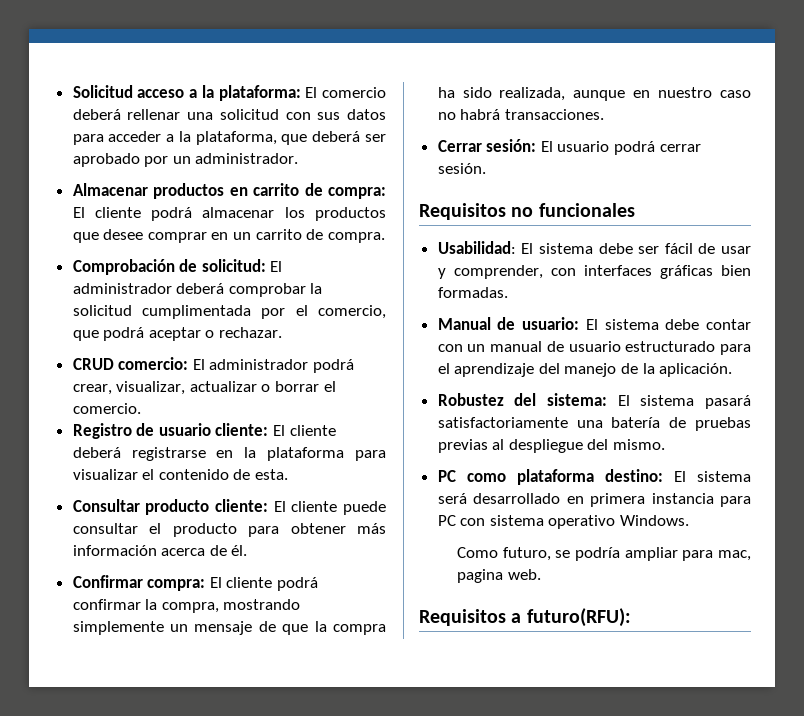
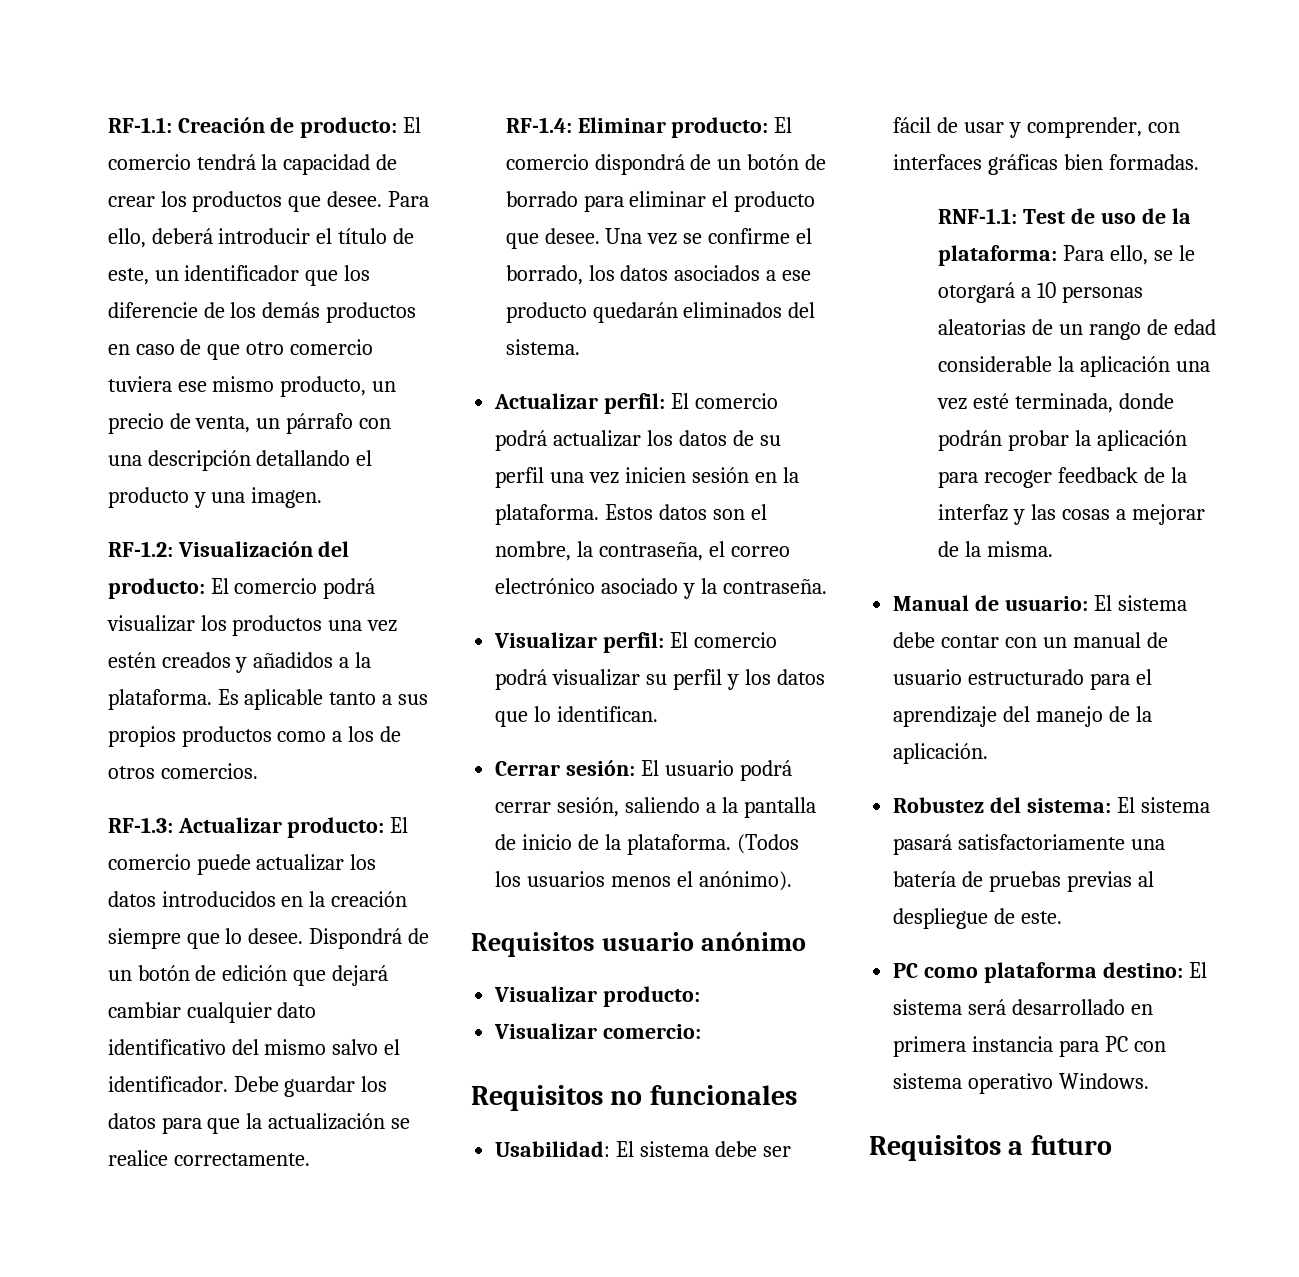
[72,85,386,101] [72,109,386,120] [72,131,386,145] [72,153,299,167] [72,183,387,199] [72,207,386,221] [72,229,385,243] [72,259,283,275] [72,283,323,297] [72,305,386,319] [72,327,283,341] [72,357,355,373] [72,381,336,395] [72,403,141,414] [72,423,336,439] [72,447,387,461] [72,469,289,480] [72,499,387,515] [72,523,386,537] [72,545,248,556] [72,575,319,591] [72,599,301,613] [72,621,386,635] [437,87,751,101] [437,109,604,120] Solicitud acceso a la plataforma: El comercio deberá rellenar una solicitud con sus datos para acceder a la plataforma, que deberá ser aprobado por un administrador. // Almacenar productos en carrito de compra: El cliente podrá almacenar los productos que desee comprar en un carrito de compra. // Comprobación de solicitud: El administrador deberá comprobar la solicitud cumplimentada por el comercio, que podrá aceptar o rechazar. // CRUD comercio: El administrador podrá crear, visualizar, actualizar o borrar el comercio. // Registro de usuario cliente: El cliente deberá registrarse en la plataforma para visualizar el contenido de esta. // Consultar producto cliente: El cliente puede consultar el producto para obtener más información acerca de él. // Confirmar compra: El cliente podrá confirmar la compra, mostrando simplemente un mensaje de que la compra ha sido realizada, aunque en nuestro caso no habrá transacciones. -> [107,117,422,138] [107,154,398,175] [107,191,430,212] [107,228,415,248] [107,265,371,286] [107,302,417,323] [107,339,374,360] [107,376,397,397] [107,413,392,434] [107,450,373,471] [107,487,323,508] [107,541,350,557] [107,578,376,599] [106,615,398,636] [107,652,372,673] [107,689,429,710] [107,726,402,747] [107,763,258,779] [107,817,409,838] [107,854,377,875] [107,891,408,907] [107,928,430,949] [107,965,389,986] [107,1002,317,1023] [107,1039,401,1055] [107,1076,388,1097] [107,1113,411,1134] [107,1150,310,1166] [505,117,793,138] [505,154,827,175] [505,191,816,212] [505,228,813,249] [505,265,812,285] [505,302,816,323] [505,339,580,355] [494,393,779,414] [495,430,781,451] [495,467,799,488] [495,504,767,525] [495,541,790,561] [495,578,827,599] [494,632,778,653] [495,669,825,690] [495,706,659,727] RF-1.1: Creación de producto: El comercio tendrá la capacidad de crear los productos que desee. Para ello, deberá introducir el título de este, un identificador que los diferencie de los demás productos en caso de que otro comercio tuviera ese mismo producto, un precio de venta, un párrafo con una descripción detallando el producto y una imagen. // RF-1.2: Visualización del producto: El comercio podrá visualizar los productos una vez estén creados y añadidos a la plataforma. Es aplicable tanto a sus propios productos como a los de otros comercios. // RF-1.3: Actualizar producto: El comercio puede actualizar los datos introducidos en la creación siempre que lo desee. Dispondrá de un botón de edición que dejará cambiar cualquier dato identificativo del mismo salvo el identificador. Debe guardar los datos para que la actualización se realice correctamente. // RF-1.4: Eliminar producto: El comercio dispondrá de un botón de borrado para eliminar el producto que desee. Una vez se confirme el borrado, los datos asociados a ese producto quedarán eliminados del sistema. // Actualizar perfil: El comercio podrá actualizar los datos de su perfil una vez inicien sesión en la plataforma. Estos datos son el nombre, la contraseña, el correo electrónico asociado y la contraseña. // Visualizar perfil: El comercio podrá visualizar su perfil y los datos que lo identifican.
[437,163,486,174] sesión. -> [557,797,816,818] [495,834,799,855] [495,871,792,891] [471,932,806,957] [494,986,701,1007] [494,1023,702,1039] sesión, saliendo a la pantalla de inicio de la plataforma. (Todos los usuarios menos el anónimo). // Requisitos usuario anónimo // Visualizar producto: // Visualizar comercio:
(508, 292) none -> [938,208,1191,224] [938,245,1195,266] [938,282,1143,303] [938,319,1216,340] [938,356,1210,377] [937,393,1174,413] [938,430,1187,451] [938,467,1187,488] [938,504,1205,525] [938,541,1054,557] // RNF-1.1: Test de uso de la plataforma: Para ello, se le otorgará a 10 personas aleatorias de un rango de edad considerable la aplicación una vez esté terminada, donde podrán probar la aplicación para recoger feedback de la interfaz y las cosas a mejorar de la misma.
[587,439,666,450] del mismo. -> [994,908,1063,924] de este.
[457,547,751,561] [457,569,541,583] // Como futuro, se podría ampliar para mac, pagina web. -> (1150, 1081) none
[526,608,631,627] futuro(RFU): -> [1030,1135,1112,1155] futuro

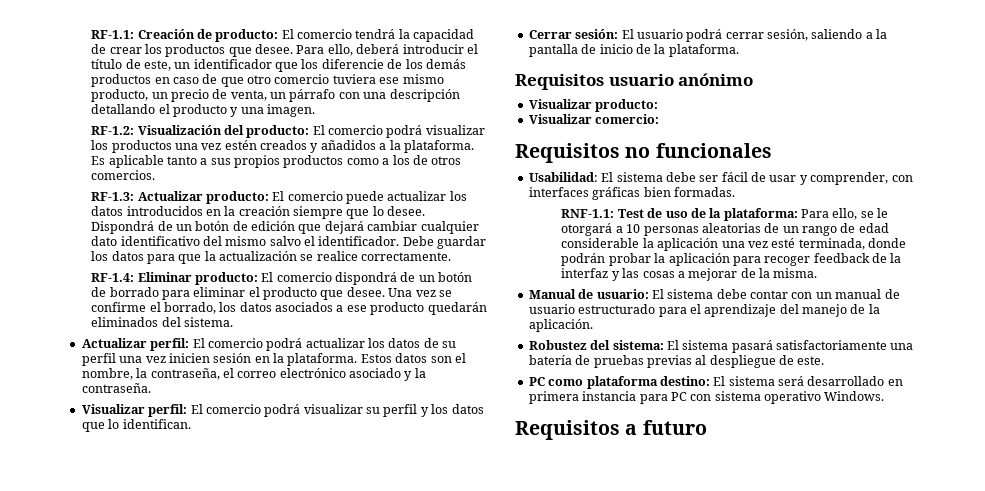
[736,834,799,854] [495,871,792,891] (Todos los usuarios menos el anónimo). -> (739, 50) none

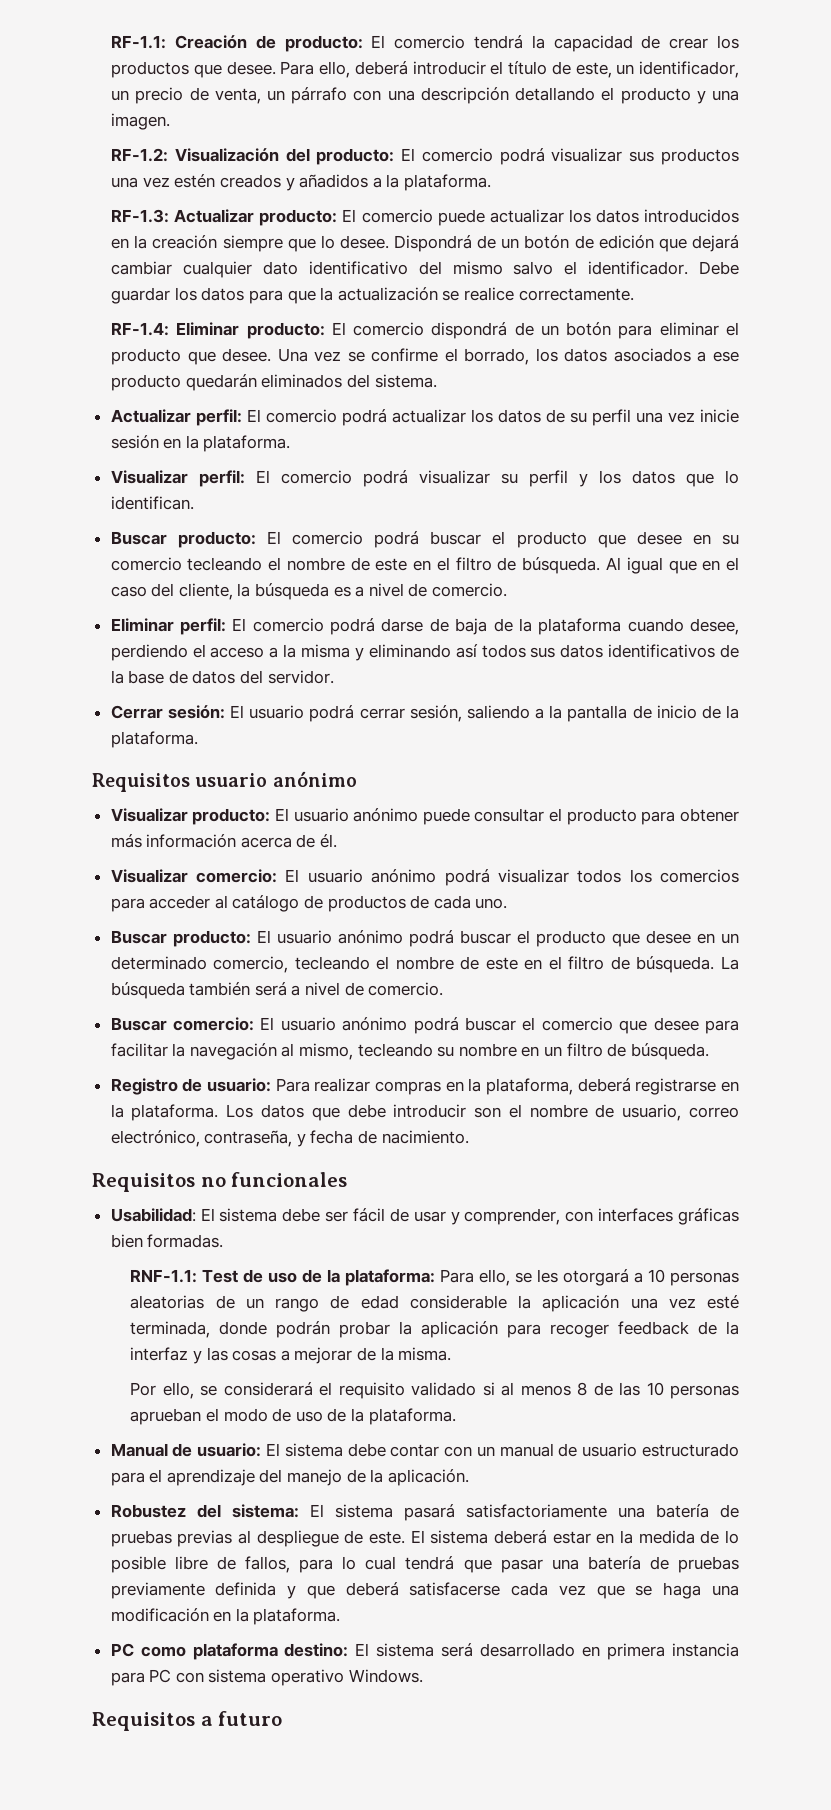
[193,59,466,72] [91,74,444,87] [91,89,149,102] identificador que los diferencie de los demás productos en caso de que otro comercio tuviera ese mismo producto, -> [638,61,739,78] identificador,
[91,140,109,150] los -> [629,151,655,162] sus
[91,155,462,168] [91,170,156,180] Es aplicable tanto a sus propios productos como a los de otros comercios. -> (491, 182) none
[91,287,159,297] de borrado -> (612, 329) none
[168,353,210,363] inicien -> [700,409,740,423] inicie
[360,353,466,363] [81,368,426,381] [81,383,151,393] Estos datos son el nombre, la contraseña, el correo electrónico asociado y la contraseña. -> (291, 443) none
(191, 424) none -> [110,531,740,548] [110,557,739,574] [110,583,508,600] [110,618,740,635] [110,644,739,661] [110,670,334,684] // Buscar producto: El comercio podrá buscar el producto que desee en su comercio tecleando el nombre de este en el filtro de búsqueda. Al igual que en el caso del cliente, la búsqueda es a nivel de comercio. // Eliminar perfil: El comercio podrá darse de baja de la plataforma cuando desee, perdiendo el acceso a la misma y eliminando así todos sus datos identificativos de la base de datos del servidor.
[528,114,660,124] // Visualizar comercio: -> [274,808,739,825] [110,834,338,848] [110,869,739,886] [110,895,508,912] [110,930,739,947] [110,956,739,973] [110,982,444,999] [110,1017,739,1034] [110,1043,709,1060] [110,1078,739,1095] [110,1104,739,1121] [110,1130,469,1147] El usuario anónimo puede consultar el producto para obtener más información acerca de él. // Visualizar comercio: El usuario anónimo podrá visualizar todos los comercios para acceder al catálogo de productos de cada uno. // Buscar producto: El usuario anónimo podrá buscar el producto que desee en un determinado comercio, tecleando el nombre de este en el filtro de búsqueda. La búsqueda también será a nivel de comercio. // Buscar comercio: El usuario anónimo podrá buscar el comercio que desee para facilitar la navegación al mismo, tecleando su nombre en un filtro de búsqueda. // Registro de usuario: Para realizar compras en la plataforma, deberá registrarse en la plataforma. Los datos que debe introducir son el nombre de usuario, correo electrónico, contraseña, y fecha de nacimiento.
[877,208,889,218] le -> [537,1269,559,1283] les
(818, 273) none -> [130,1382,739,1399] [130,1408,456,1425] // Por ello, se considerará el requisito validado si al menos 8 de las 10 personas aprueban el modo de uso de la plataforma.
(825, 360) none -> [410,1530,739,1544] [110,1556,739,1573] [110,1582,739,1599] [110,1608,341,1625] El sistema deberá estar en la medida de lo posible libre de fallos, para lo cual tendrá que pasar una batería de pruebas previamente definida y que deberá satisfacerse cada vez que se haga una modificación en la plataforma.

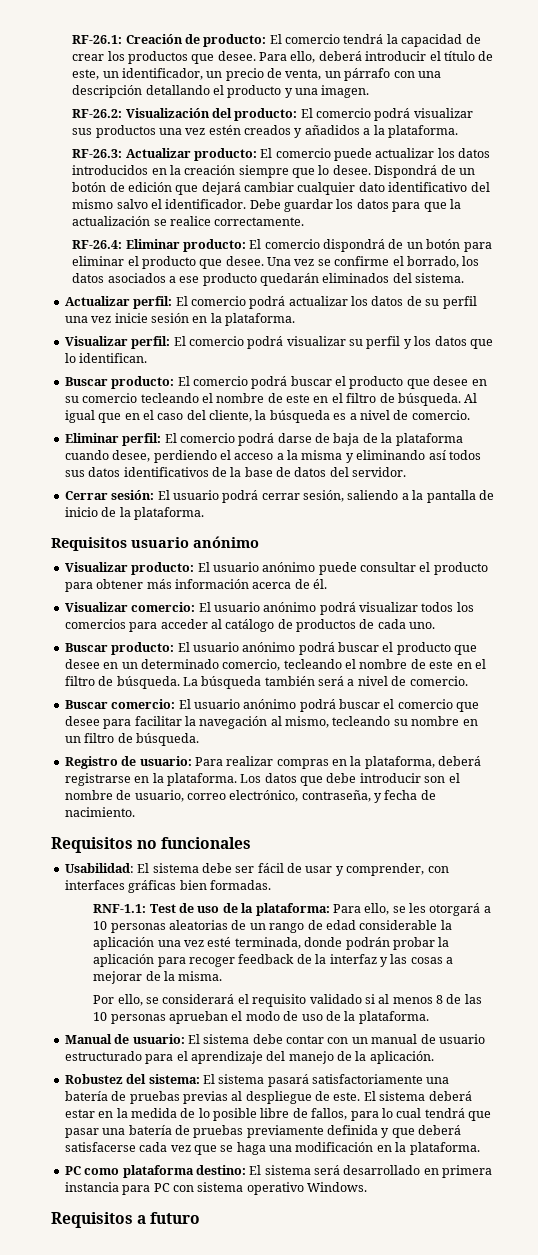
[111,35,167,49] RF-1.1: -> [72,35,123,44] RF-26.1:
[111,148,169,162] RF-1.2: -> [72,109,123,118] RF-26.2:
[111,209,170,223] RF-1.3: -> [72,149,123,158] RF-26.3:
[111,322,170,336] RF-1.4: -> [72,240,123,249] RF-26.4:

